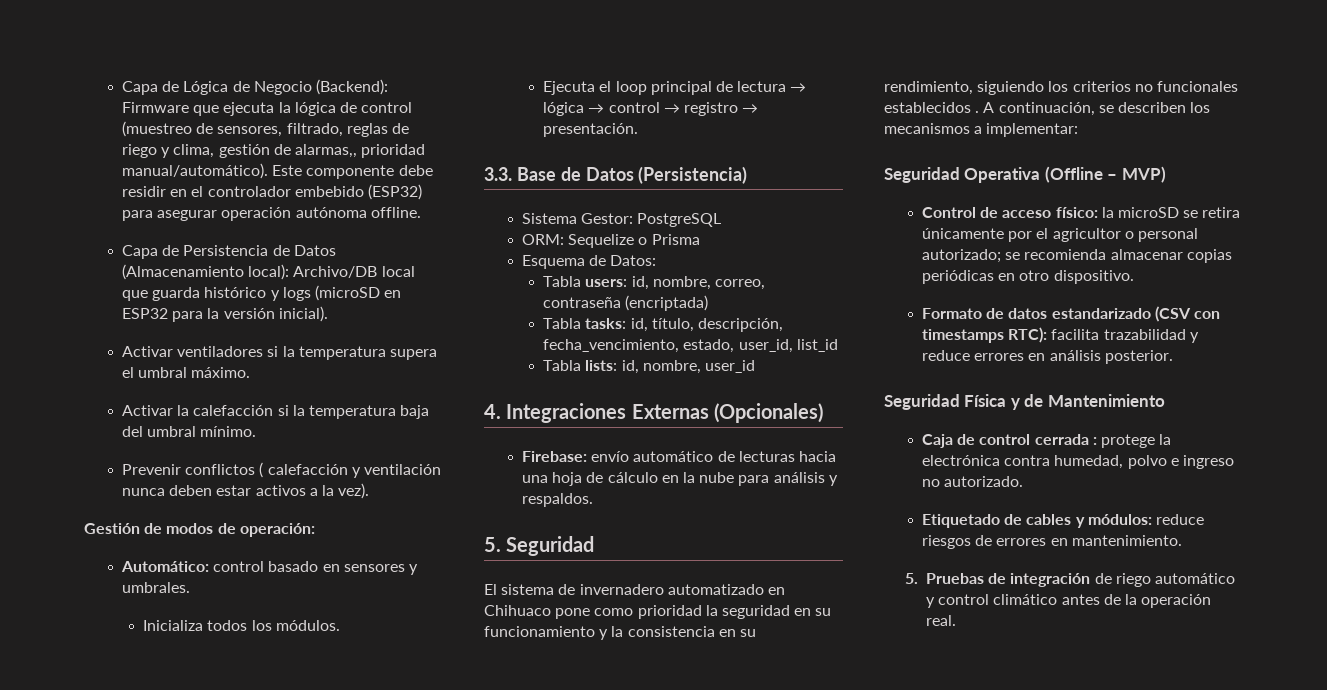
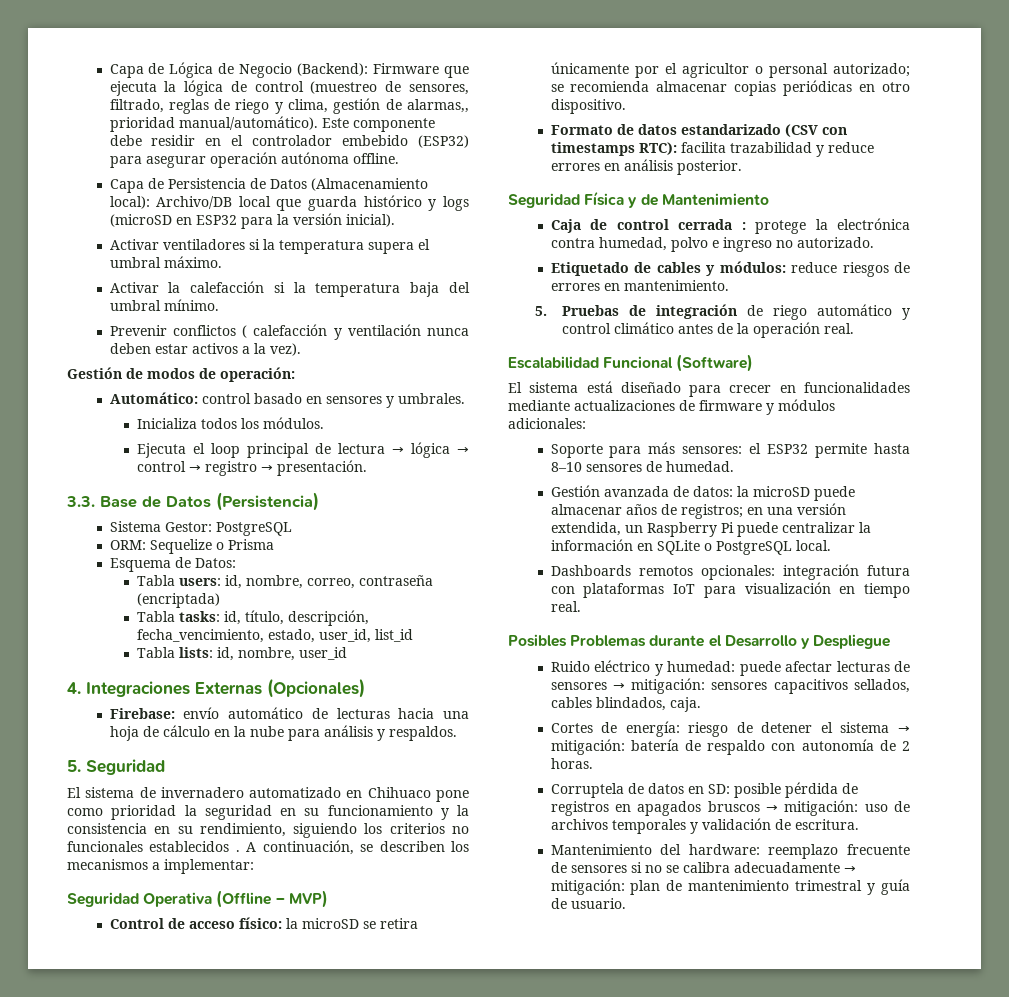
(957, 620) none -> [508,354,754,372] [508,381,910,397] [508,399,835,415] [508,418,586,429] [550,442,910,458] [550,461,734,472] [550,485,855,501] [550,503,846,519] [550,522,871,537] [550,539,831,555] [550,564,910,580] [550,582,910,598] [550,601,581,612] [508,634,891,649] [550,660,910,676] [550,678,910,694] [550,697,701,712] [550,721,910,737] [550,739,910,755] [550,758,593,769] [550,782,858,798] [550,800,910,816] [550,818,859,834] [550,844,910,859] [550,862,856,873] [550,879,910,895] [550,898,626,909] // Escalabilidad Funcional (Software) // El sistema está diseñado para crecer en funcionalidades mediante actualizaciones de firmware y módulos adicionales: // Soporte para más sensores: el ESP32 permite hasta 8–10 sensores de humedad. // Gestión avanzada de datos: la microSD puede almacenar años de registros; en una versión extendida, un Raspberry Pi puede centralizar la información en SQLite o PostgreSQL local. // Dashboards remotos opcionales: integración futura con plataformas IoT para visualización en tiempo real. // Posibles Problemas durante el Desarrollo y Despliegue // Ruido eléctrico y humedad: puede afectar lecturas de sensores → mitigación: sensores capacitivos sellados, cables blindados, caja. // Cortes de energía: riesgo de detener el sistema → mitigación: batería de respaldo con autonomía de 2 horas. // Corruptela de datos en SD: posible pérdida de registros en apagados bruscos → mitigación: uso de archivos temporales y validación de escritura. // Mantenimiento del hardware: reemplazo frecuente de sensores si no se calibra adecuadamente → mitigación: plan de mantenimiento trimestral y guía de usuario.

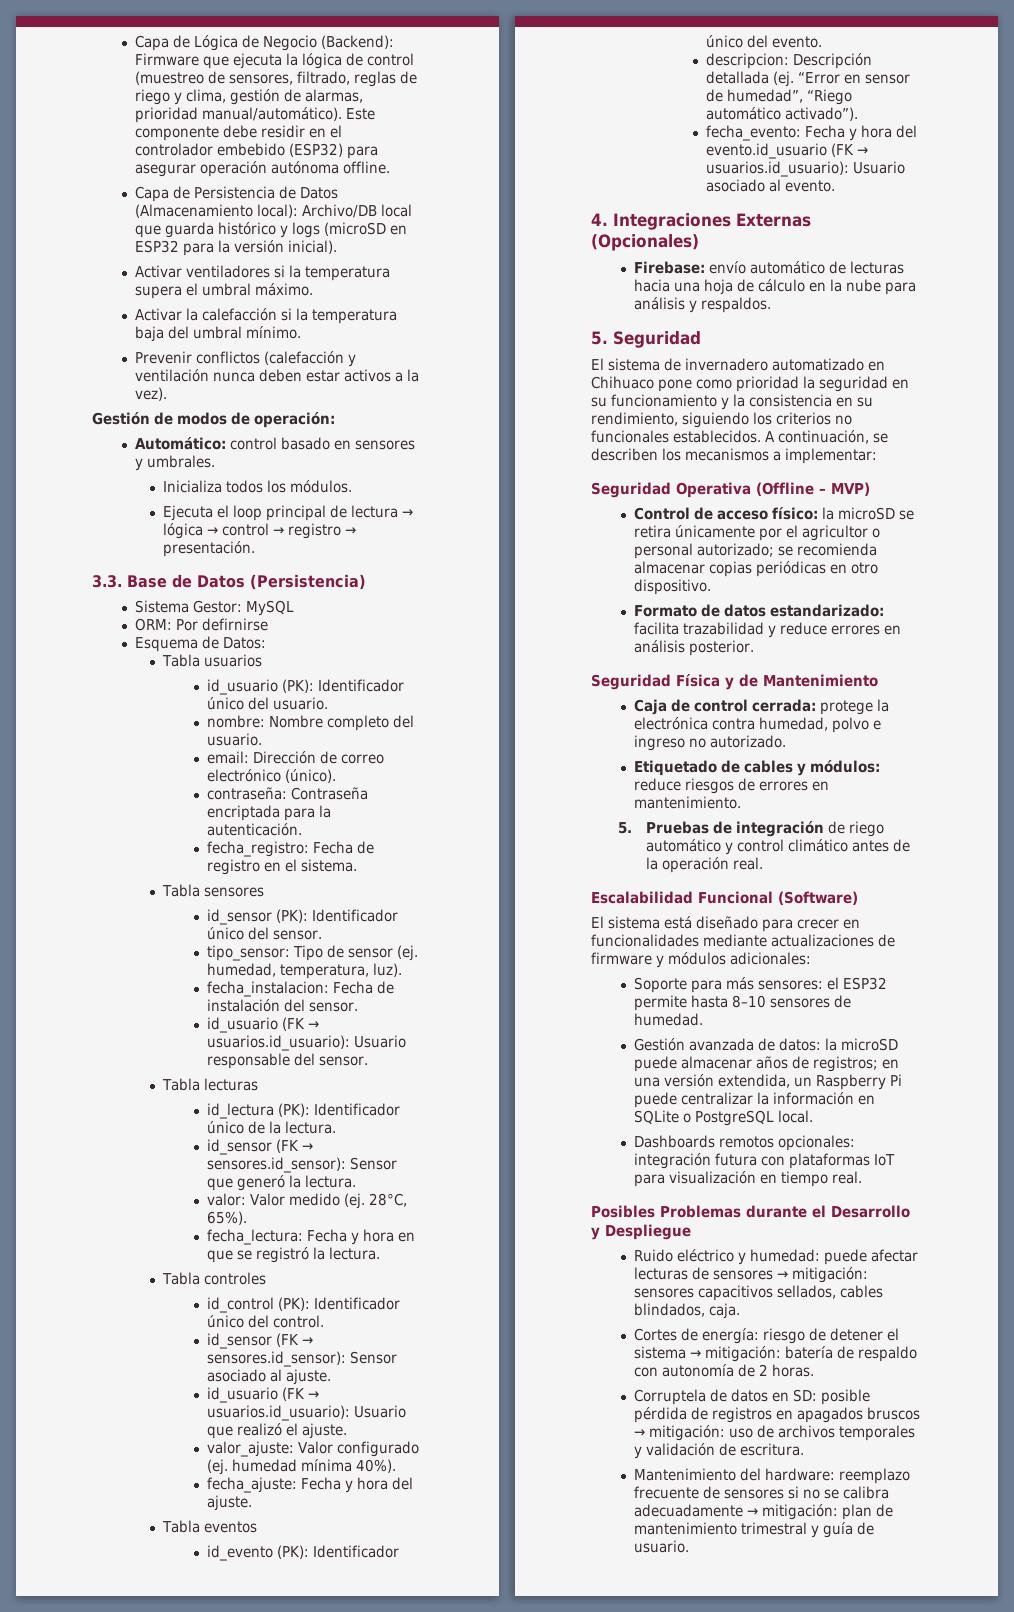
[406,99,469,113] alarmas,, -> [305,89,364,103] alarmas,
[242,324,328,338] ( calefacción -> [264,351,345,365] (calefacción
[215,522,292,536] PostgreSQL -> [246,600,295,616] MySQL
[149,539,274,554] Sequelize o Prisma -> [176,618,269,631] Por defirnirse
[178,575,433,589] [136,593,220,608] [136,610,369,626] [136,629,413,643] [136,647,347,661] users: id, nombre, correo, contraseña (encriptada) // Tabla tasks: id, título, descripción, fecha_vencimiento, estado, user_id, list_id // Tabla lists: id, nombre, user_id -> [203,654,262,667] [207,679,405,695] [207,697,329,710] [207,715,415,731] [207,733,263,746] [207,751,385,764] [207,769,337,783] [207,787,369,800] [207,805,332,821] [207,823,303,836] [207,841,375,857] [207,859,358,875] [161,884,264,897] [207,909,399,925] [207,927,323,940] [207,945,419,961] [207,963,403,979] [207,981,395,997] [207,999,359,1012] [207,1017,320,1033] [207,1035,407,1051] [207,1053,369,1069] [161,1078,258,1091] [207,1103,401,1119] [207,1121,337,1134] [207,1139,314,1155] [207,1157,398,1173] [207,1175,357,1191] [207,1193,408,1209] [207,1211,248,1225] [207,1229,416,1245] [207,1247,381,1263] [161,1272,266,1285] [207,1297,401,1313] [207,1315,325,1328] [207,1333,314,1349] [207,1351,398,1367] [207,1369,332,1385] [207,1387,320,1403] [207,1405,407,1421] [207,1423,348,1439] [207,1441,420,1457] [207,1459,397,1475] [207,1477,414,1493] [207,1495,253,1511] [161,1520,257,1533] [207,1545,400,1561] [706,35,823,48] [706,53,873,69] [706,71,911,87] [706,89,853,105] [706,107,859,121] [706,125,918,141] [706,143,869,159] [706,161,906,177] [706,179,836,192] usuarios // id_usuario (PK): Identificador único del usuario. // nombre: Nombre completo del usuario. // email: Dirección de correo electrónico (único). // contraseña: Contraseña encriptada para la autenticación. // fecha_registro: Fecha de registro en el sistema. // Tabla sensores // id_sensor (PK): Identificador único del sensor. // tipo_sensor: Tipo de sensor (ej. humedad, temperatura, luz). // fecha_instalacion: Fecha de instalación del sensor. // id_usuario (FK → usuarios.id_usuario): Usuario responsable del sensor. // Tabla lecturas // id_lectura (PK): Identificador único de la lectura. // id_sensor (FK → sensores.id_sensor): Sensor que generó la lectura. // valor: Valor medido (ej. 28°C, 65%). // fecha_lectura: Fecha y hora en que se registró la lectura. // Tabla controles // id_control (PK): Identificador único del control. // id_sensor (FK → sensores.id_sensor): Sensor asociado al ajuste. // id_usuario (FK → usuarios.id_usuario): Usuario que realizó el ajuste. // valor_ajuste: Valor configurado (ej. humedad mínima 40%). // fecha_ajuste: Fecha y hora del ajuste. // Tabla eventos // id_evento (PK): Identificador único del evento. // descripcion: Descripción detallada (ej. “Error en sensor de humedad”, “Riego automático activado”). // fecha_evento: Fecha y hora del evento.id_usuario (FK → usuarios.id_usuario): Usuario asociado al evento.
[149,841,240,852] establecidos . -> [673,430,761,443] establecidos.
[680,124,847,137] [550,142,677,156] estandarizado (CSV con timestamps RTC): -> [770,604,885,617] estandarizado:
[678,219,746,230] cerrada : -> [752,699,817,712] cerrada:

